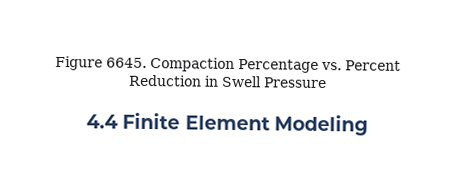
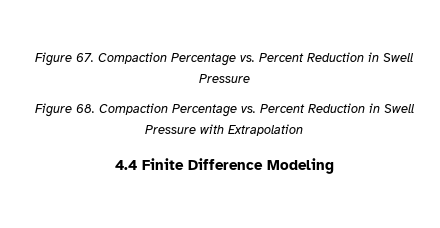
[55,55,401,73] [128,74,327,89] Figure 6645. Compaction Percentage vs. Percent Reduction in Swell Pressure -> [35,52,414,66] [198,74,250,83] [34,103,415,117] [145,124,303,136] Figure 67. Compaction Percentage vs. Percent Reduction in Swell Pressure // Figure 68. Compaction Percentage vs. Percent Reduction in Swell Pressure with Extrapolation
[184,115,270,131] Element -> [187,158,263,170] Difference

